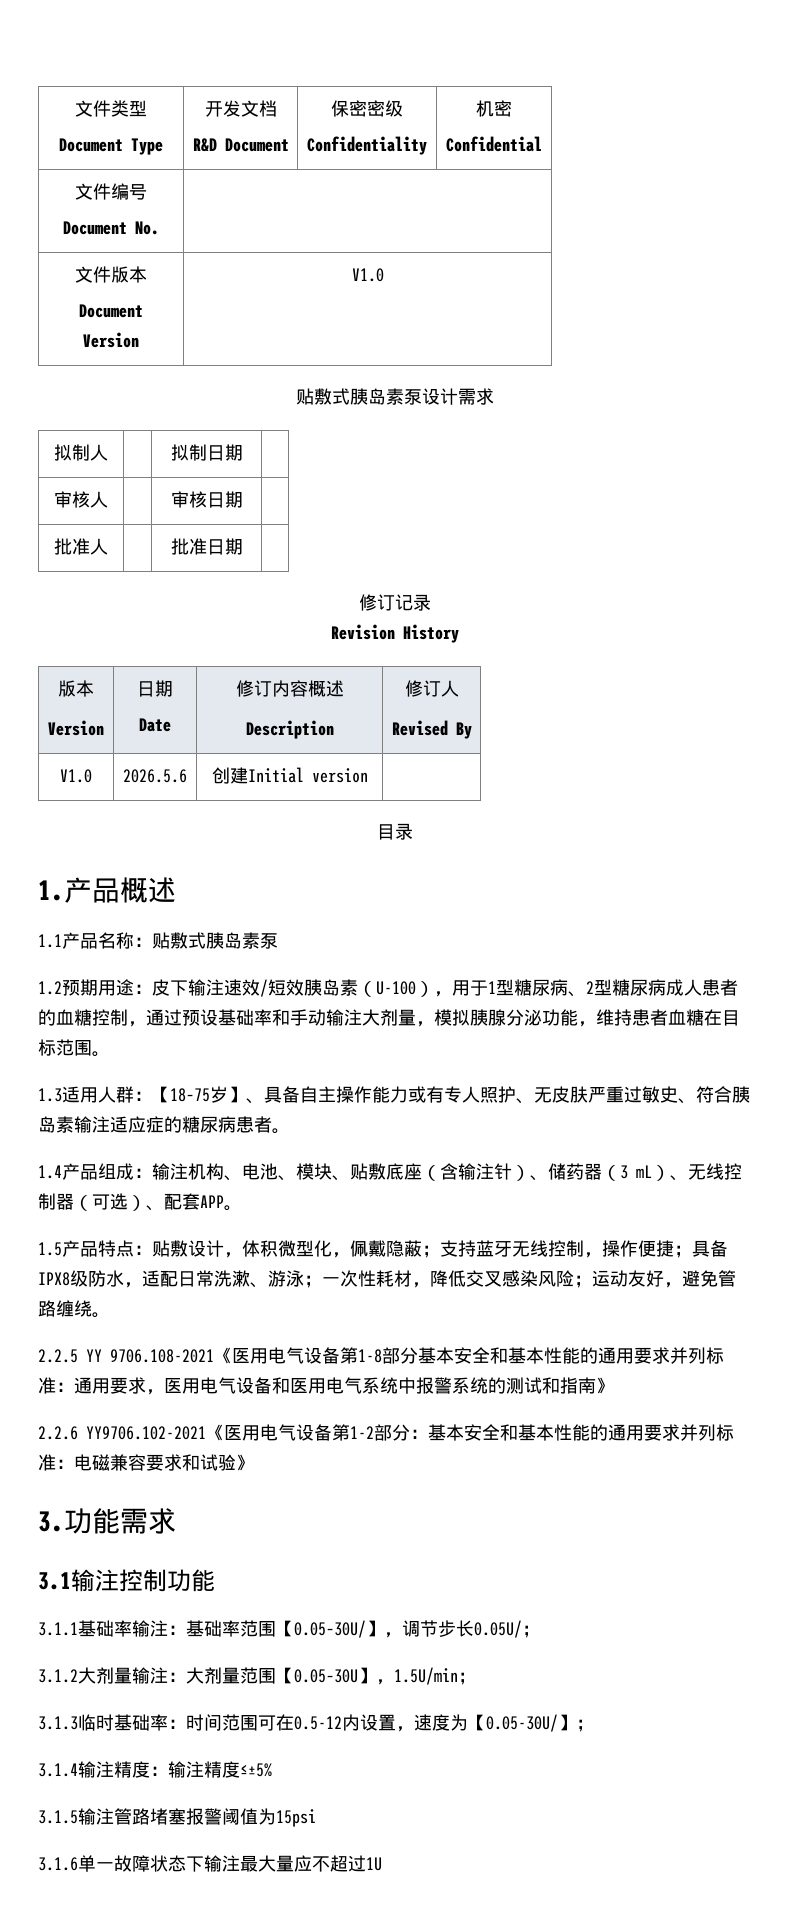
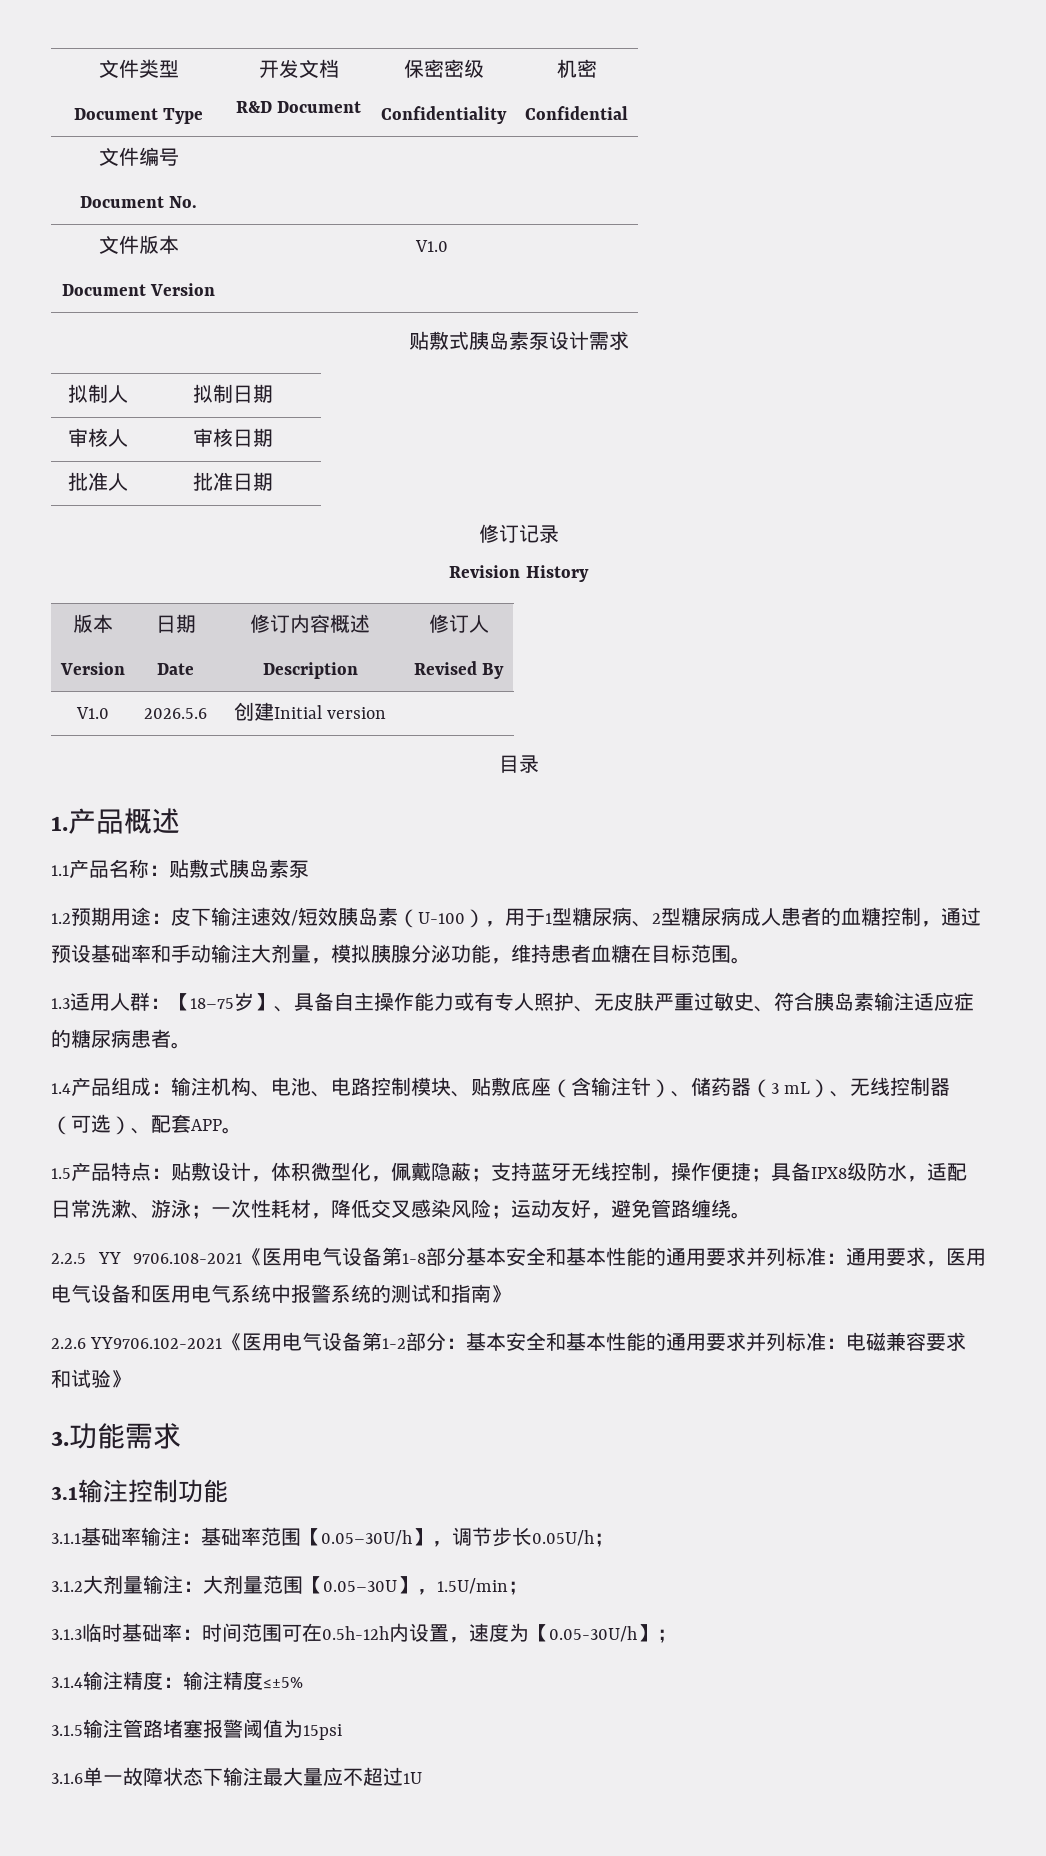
(296, 1178) none -> [331,1077,411,1096] 电路控制
[294,1620,366,1638] 0.05–30U/ -> [321,1530,412,1546] 0.05–30U/h
[474,1620,522,1638] 0.05U/ -> [532,1530,594,1546] 0.05U/h
[294,1716,342,1730] 0.5-12 -> [322,1626,389,1640] 0.5h-12h
[486,1714,558,1732] 0.05-30U/ -> [549,1626,637,1642] 0.05-30U/h

